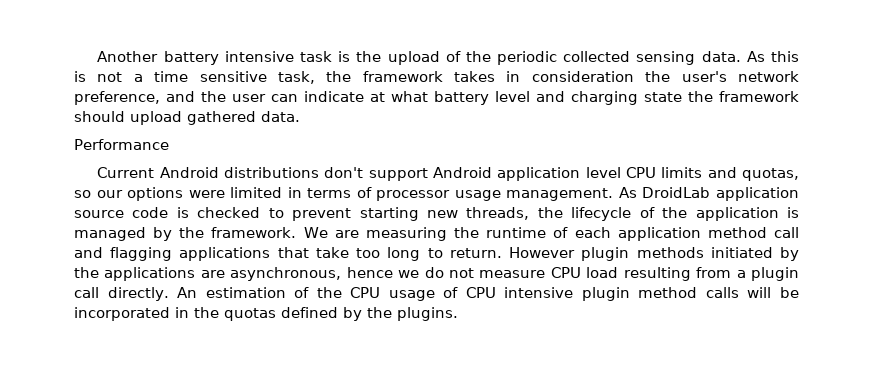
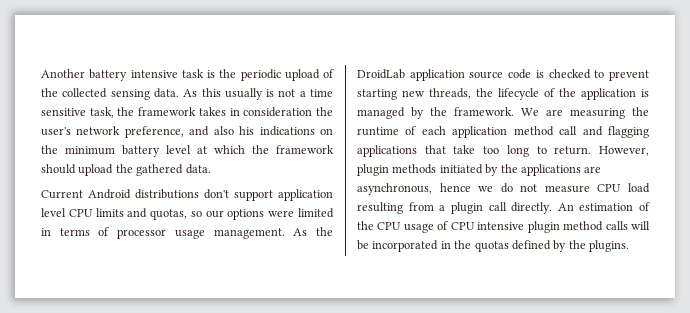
(382, 56) none -> [240,69,281,81] periodic
[497,51,558,65] periodic -> (58, 92) none
(799, 56) none -> [224,88,263,100] usually
[201,91,682,105] the user can indicate at what battery level and charging state -> [213,126,333,136] [41,145,245,157] also his indications on the minimum battery level at which
(182, 118) none -> [115,164,133,173] the
[74,139,169,150] // Performance -> (211, 169) none
[433,167,493,178] Android -> (273, 195) none
(637, 192) none -> [316,227,334,236] the
[509,247,576,258] However -> [599,146,649,156] However,

